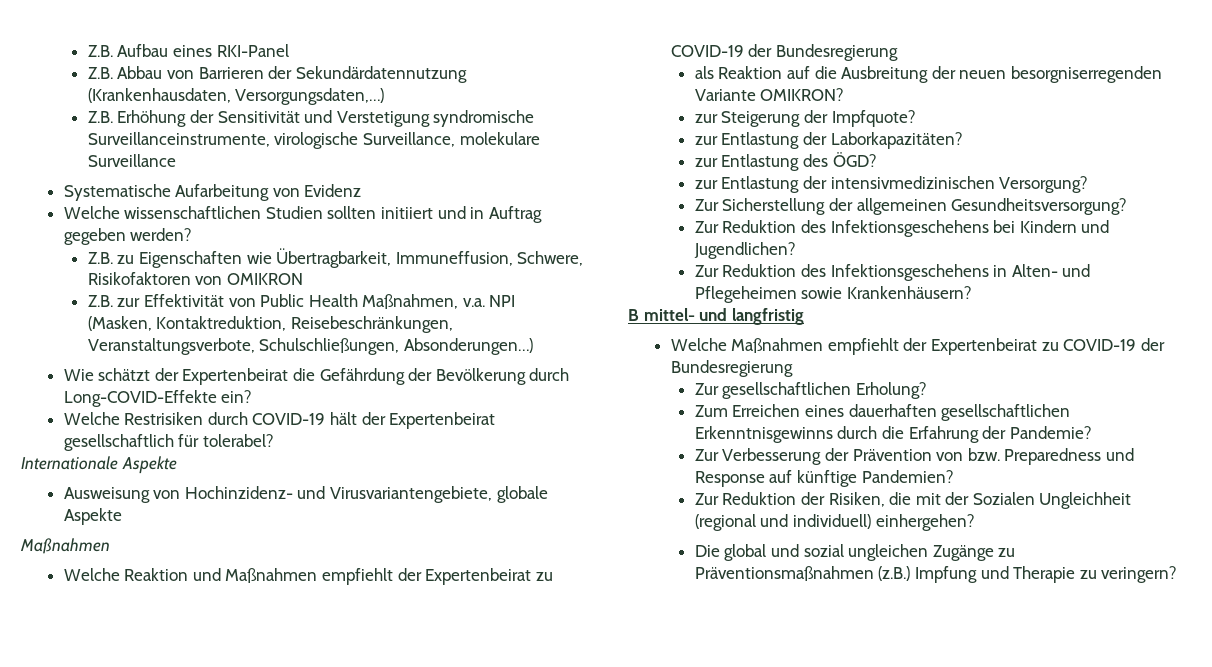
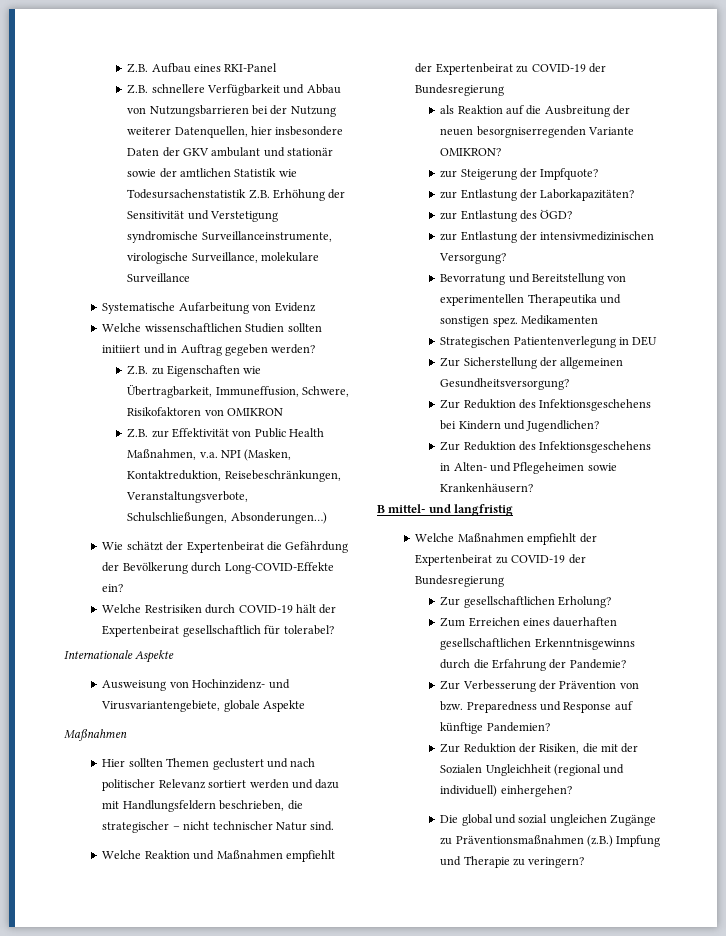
[117,66,467,83] [87,88,385,105] Abbau von Barrieren der Sekundärdatennutzung (Krankenhausdaten, Versorgungsdaten,…) // -> [151,84,341,96] [127,105,336,117] [127,126,344,138] [127,147,334,157] [127,168,297,178] [127,189,247,199] schnellere Verfügbarkeit und Abbau von Nutzungsbarrieren bei der Nutzung weiterer Datenquellen, hier insbesondere Daten der GKV ambulant und stationär sowie der amtlichen Statistik wie Todesursachenstatistik
(110, 546) none -> [102,758,316,770] [102,779,340,791] [102,800,303,812] [102,821,335,833] // Hier sollten Themen geclustert und nach politischer Relevanz sortiert werden und dazu mit Handlungsfeldern beschrieben, die strategischer – nicht technischer Natur sind.
(1089, 184) none -> [440,273,627,285] [440,294,621,306] [440,315,598,327] [440,336,658,348] // Bevorratung und Bereitstellung von experimentellen Therapeutika und sonstigen spez. Medikamenten // Strategischen Patientenverlegung in DEU

